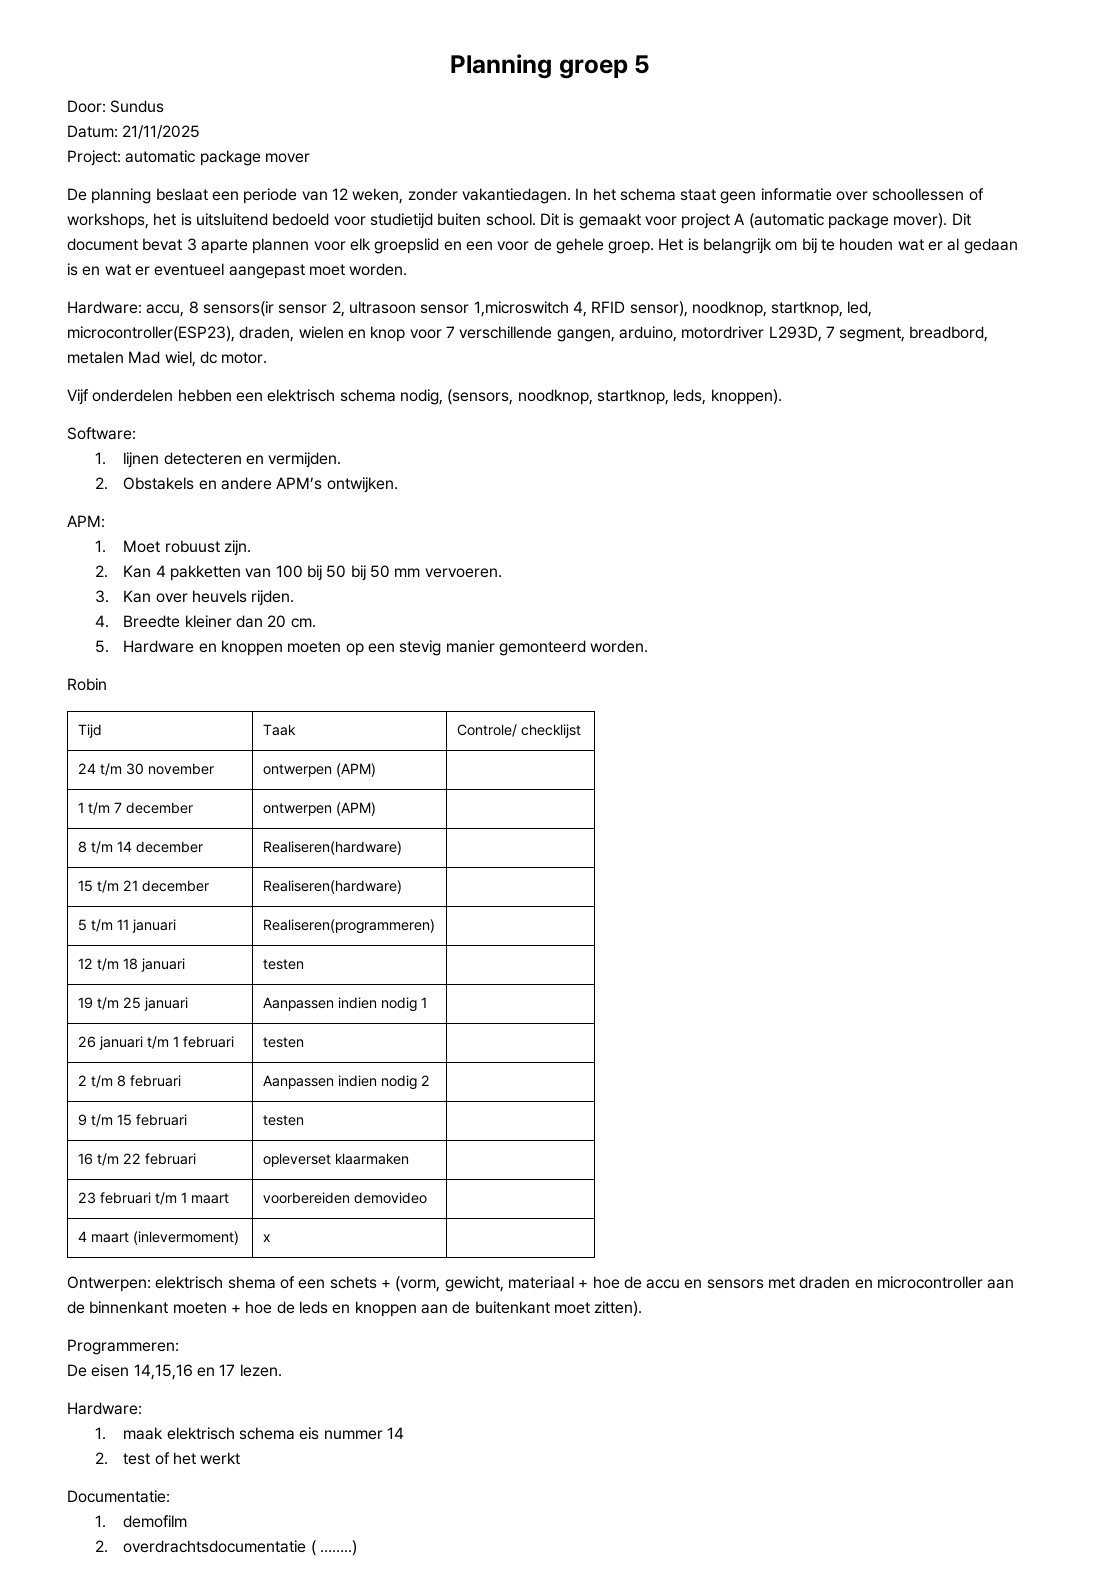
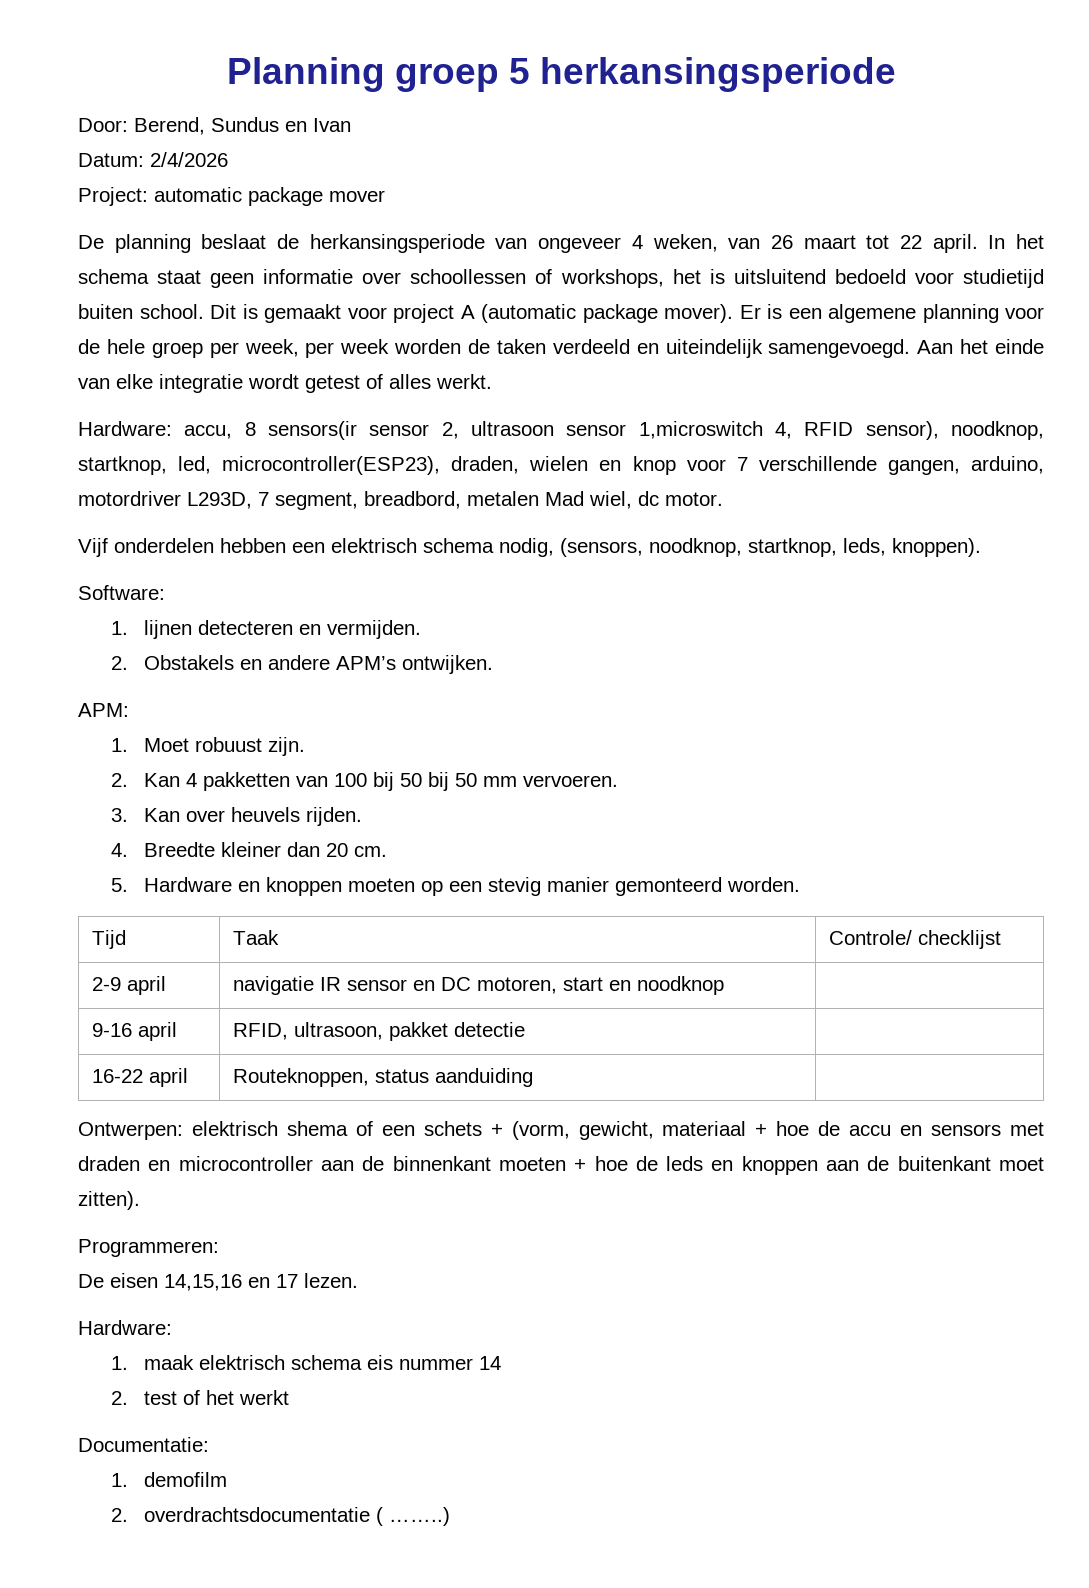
(651, 64) none -> [539,57,896,92] herkansingsperiode
(106, 106) none -> [134,117,205,135] Berend,
(165, 106) none -> [285,118,351,132] en Ivan
[122,125,201,139] 21/11/2025 -> [150,152,228,167] 2/4/2026
[211,188,571,204] een periode van 12 weken, zonder vakantiedagen. -> [277,234,978,253] de herkansingsperiode van ongeveer 4 weken, van 26 maart tot 22 april.
[951,213,971,226] [67,238,1018,254] [67,263,408,279] Dit document bevat 3 aparte plannen voor elk groepslid en een voor de gehele groep. Het is belangrijk om bij te houden wat er al gedaan is en wat er eventueel aangepast moet worden. -> [739,304,1044,323] [78,339,1044,358] [78,374,492,393] Er is een algemene planning voor de hele groep per week, per week worden de taken verdeeld en uiteindelijk samengevoegd. Aan het einde van elke integratie wordt getest of alles werkt.
[67,678,107,691] // Robin -> (801, 884) none
[77,763,214,776] [262,763,376,777] [77,802,193,815] [262,802,376,816] [77,841,203,854] [262,841,402,855] [77,880,209,893] [262,880,402,894] [77,919,176,933] [262,919,435,934] [77,958,185,972] [262,959,304,970] [77,997,188,1011] [262,997,427,1012] [77,1036,234,1050] [262,1037,304,1048] [77,1075,181,1088] [262,1075,430,1090] [77,1114,187,1127] [262,1115,304,1126] [77,1153,196,1166] [262,1153,409,1167] [77,1192,229,1205] [262,1192,427,1204] [77,1231,239,1245] [262,1234,270,1242] 24 t/m 30 november | ontwerpen (APM) | // 1 t/m 7 december | ontwerpen (APM) | // 8 t/m 14 december | Realiseren(hardware) | // 15 t/m 21 december | Realiseren(hardware) | // 5 t/m 11 januari | Realiseren(programmeren) | // 12 t/m 18 januari | testen | // 19 t/m 25 januari | Aanpassen indien nodig 1 | // 26 januari t/m 1 februari | testen | // 2 t/m 8 februari | Aanpassen indien nodig 2 | // 9 t/m 15 februari | testen | // 16 t/m 22 februari | opleverset klaarmaken | // 23 februari t/m 1 maart | voorbereiden demovideo | // 4 maart (inlevermoment) | x -> [91,976,166,995] [232,976,724,995] [91,1022,177,1041] [232,1022,525,1041] [91,1068,188,1087] [232,1068,533,1087] 2-9 april | navigatie IR sensor en DC motoren, start en noodknop | // 9-16 april | RFID, ultrasoon, pakket detectie | // 16-22 april | Routeknoppen, status aanduiding

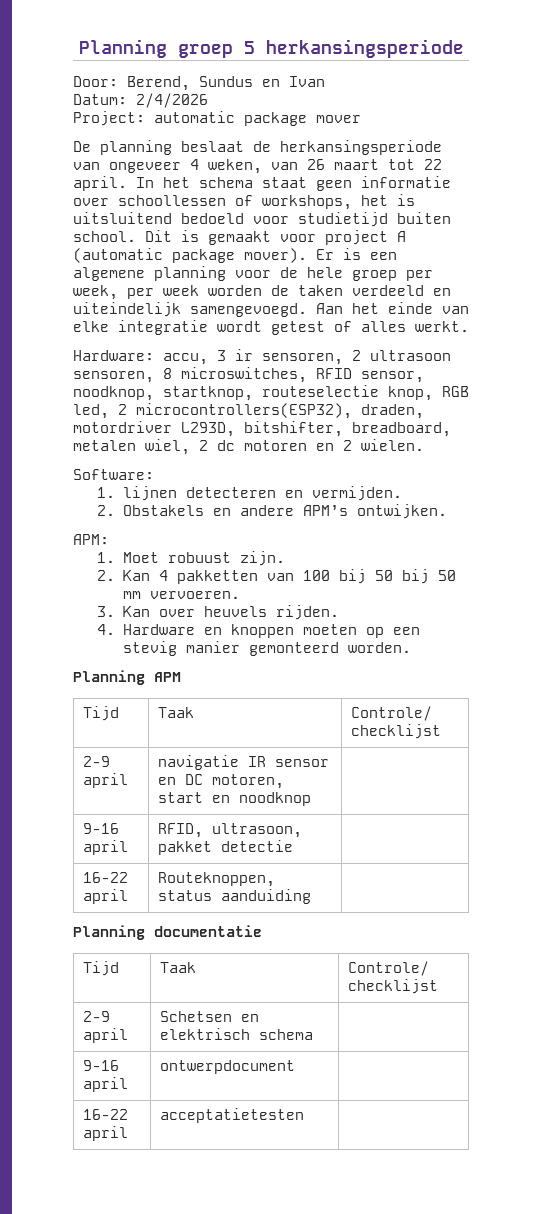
[244,421,1044,440] [78,456,1044,475] [78,491,723,510] [78,538,981,557] 8 sensors(ir sensor 2, ultrasoon sensor 1,microswitch 4, RFID sensor), noodknop, startknop, led, microcontroller(ESP23), draden, wielen en knop voor 7 verschillende gangen, arduino, motordriver L293D, 7 segment, breadbord, metalen Mad wiel, dc motor. // Vijf onderdelen hebben een elektrisch schema nodig, (sensors, noodknop, startknop, leds, knoppen). -> [217,349,451,365] [73,367,424,383] [73,385,469,401] [73,403,424,419] [73,421,451,437] [73,439,424,455] 3 ir sensoren, 2 ultrasoon sensoren, 8 microswitches, RFID sensor, noodknop, startknop, routeselectie knop, RGB led, 2 microcontrollers(ESP32), draden, motordriver L293D, bitshifter, breadboard, metalen wiel, 2 dc motoren en 2 wielen.
[144,842,388,857] [111,878,129,892] Breedte kleiner dan 20 cm. // 5. -> (116, 629) none
(801, 884) none -> [73,670,181,685] // Planning APM
[78,1121,1044,1140] [78,1156,1044,1175] [78,1191,140,1210] [78,1239,219,1257] [78,1273,358,1291] [78,1320,172,1335] [111,1355,502,1370] [111,1390,290,1405] [78,1437,209,1452] [111,1472,228,1487] [111,1507,451,1526] Ontwerpen: elektrisch shema of een schets + (vorm, gewicht, materiaal + hoe de accu en sensors met draden en microcontroller aan de binnenkant moeten + hoe de leds en knoppen aan de buitenkant moet zitten). // Programmeren: // De eisen 14,15,16 en 17 lezen. // Hardware: // 1. maak elektrisch schema eis nummer 14 // 2. test of het werkt // Documentatie: // 1. demofilm // 2. overdrachtsdocumentatie ( ……..) -> [73,925,262,940] [83,961,120,976] [160,962,197,973] [348,961,430,976] [348,979,439,994] [83,1011,111,1022] [83,1028,129,1043] [160,1011,260,1022] [160,1028,314,1040] [83,1060,120,1071] [83,1077,129,1092] [160,1060,296,1074] [83,1109,129,1120] [83,1126,129,1141] [160,1108,305,1123] Planning documentatie // Tijd | Taak | Controle/ checklijst // 2-9 april | Schetsen en elektrisch schema | // 9-16 april | ontwerpdocument | // 16-22 april | acceptatietesten |

